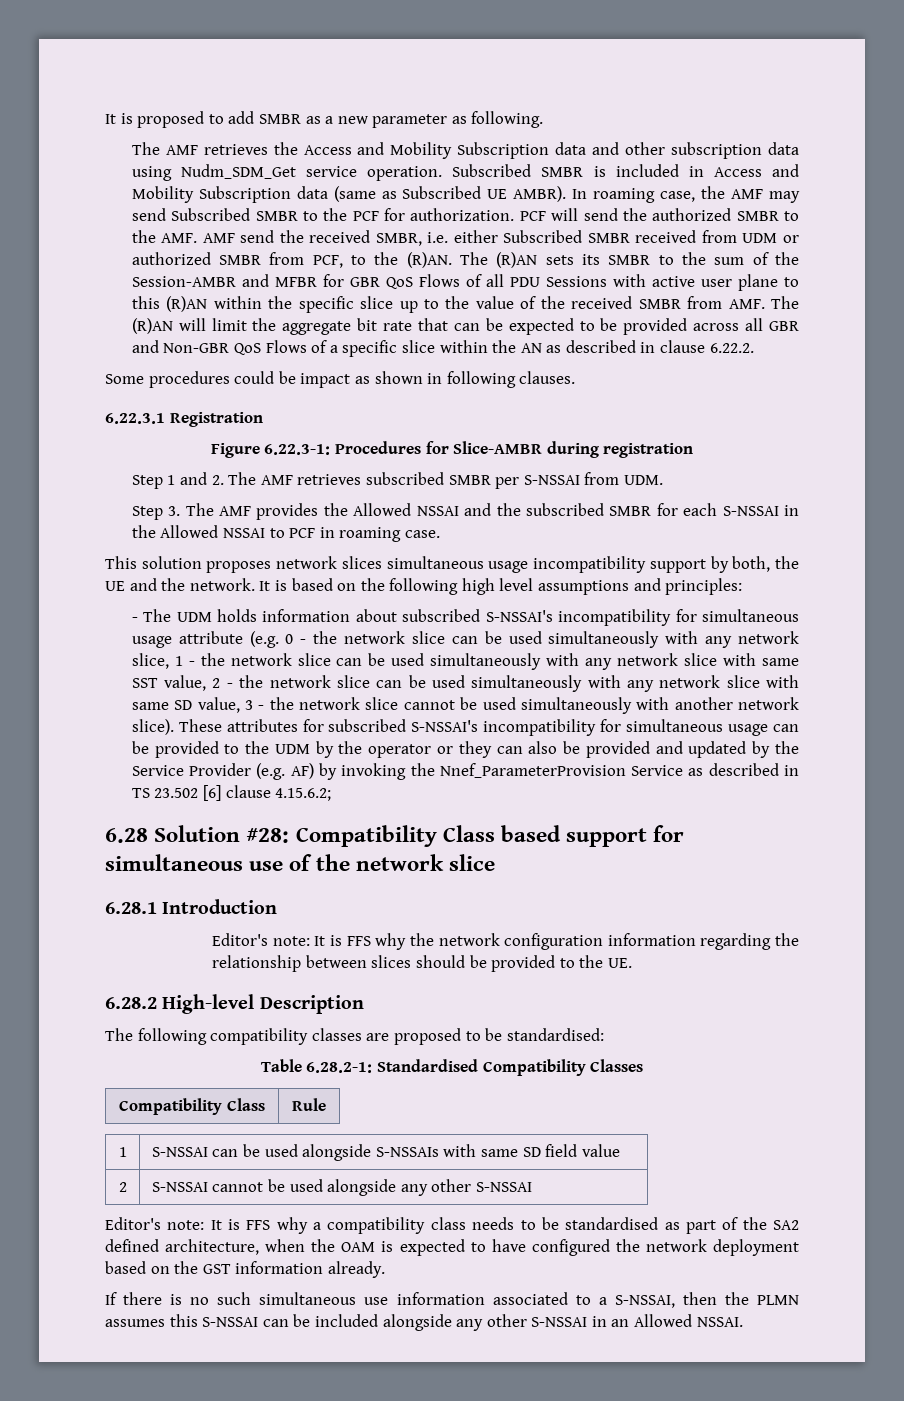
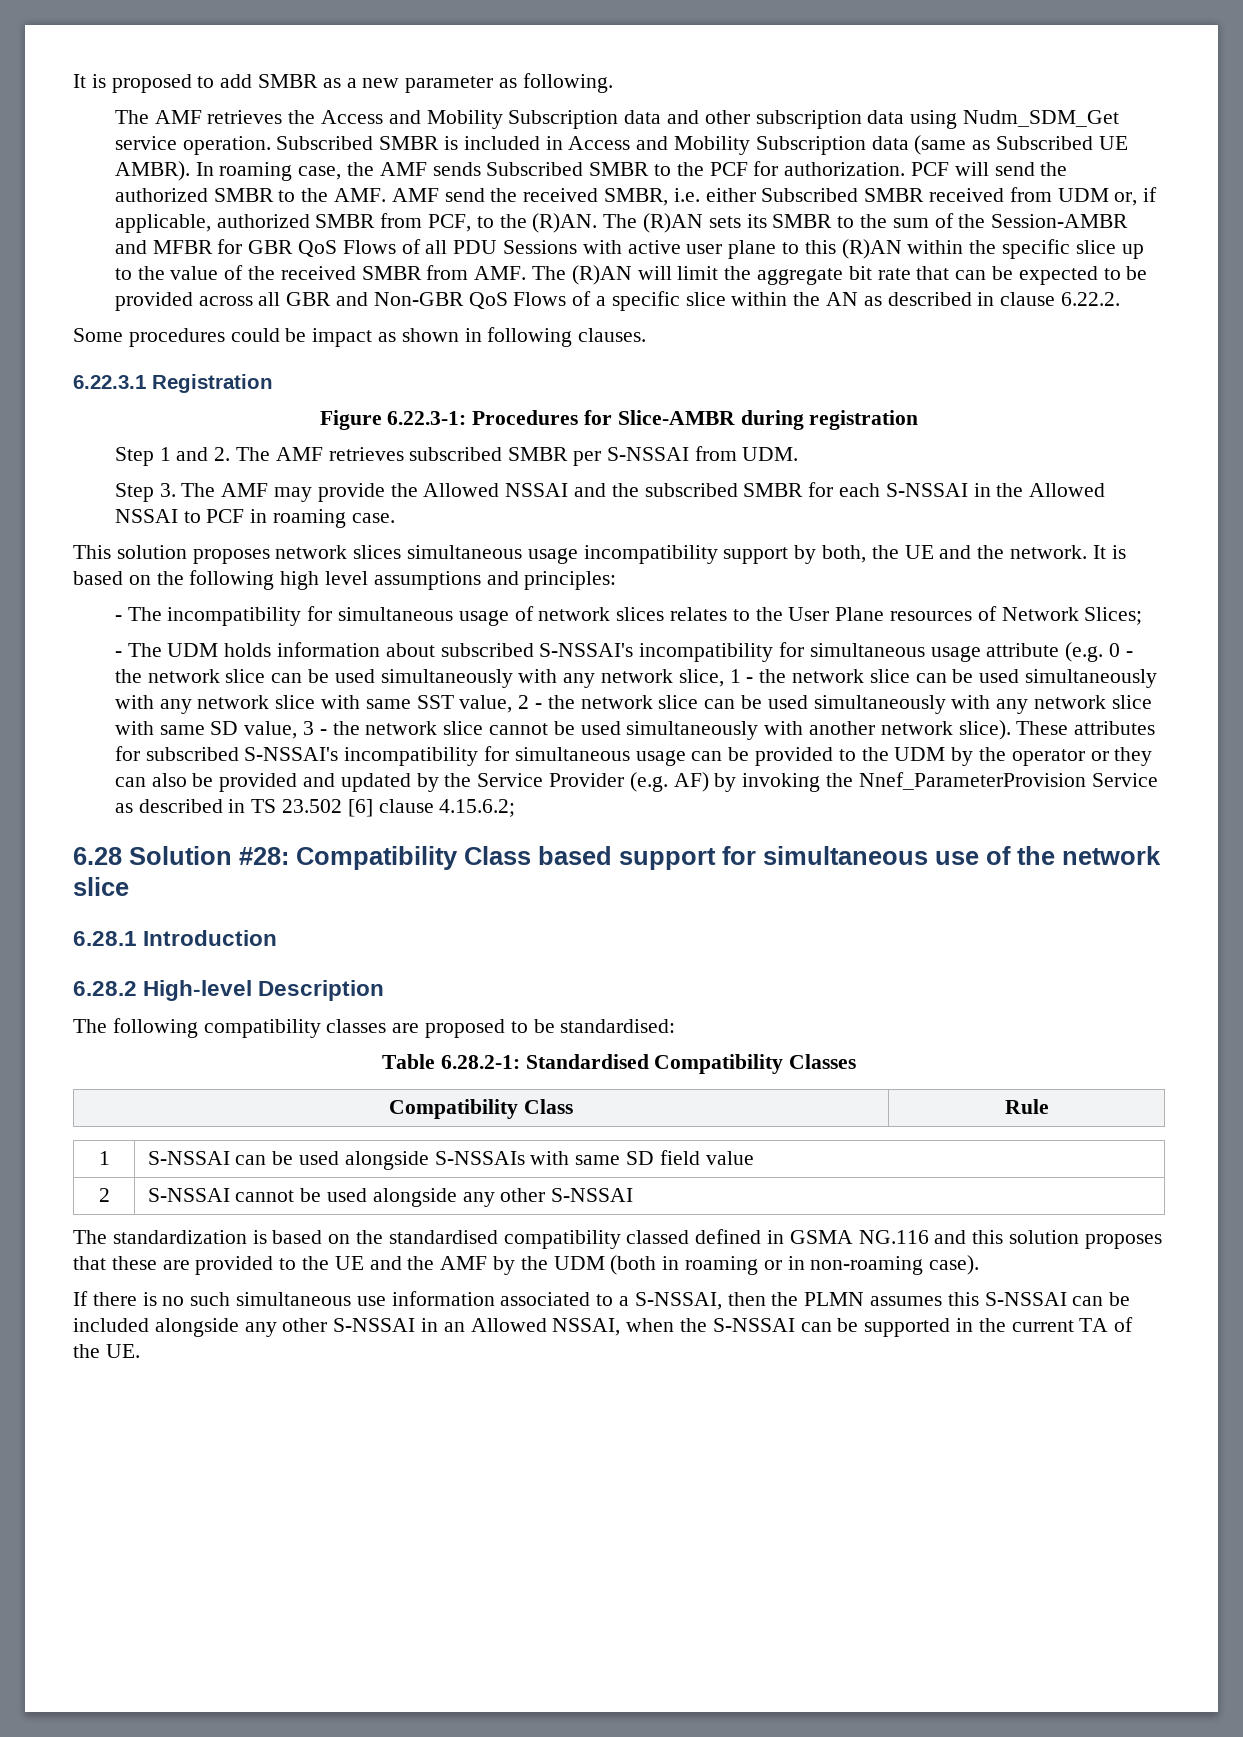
[768,191,800,203] [131,208,166,221] may send -> [432,162,481,176] sends
[783,235,800,243] or -> [1114,187,1158,206] [114,214,211,233] or, if applicable,
[256,503,319,520] provides -> [273,483,385,502] may provide
(743, 586) none -> [114,606,1143,626] // - The incompatibility for simultaneous usage of network slices relates to the User Plane resources of Network Slices;
[212,933,799,950] [212,955,632,972] // Editor's note: It is FFS why the network configuration information regarding the relationship between slices should be provided to the UE. -> (278, 938) none
[105,1217,800,1234] [105,1239,799,1256] [105,1261,385,1278] Editor's note: It is FFS why a compatibility class needs to be standardised as part of the SA2 defined architecture, when the OAM is expected to have configured the network deployment based on the GST information already. -> [73,1229,1162,1249] [73,1255,980,1275] The standardization is based on the standardised compatibility classed defined in GSMA NG.116 and this solution proposes that these are provided to the UE and the AMF by the UDM (both in roaming or in non-roaming case).
[696,1317,743,1327] NSSAI. -> [552,1317,1134,1337] [73,1344,140,1358] NSSAI, when the S-NSSAI can be supported in the current TA of the UE.

